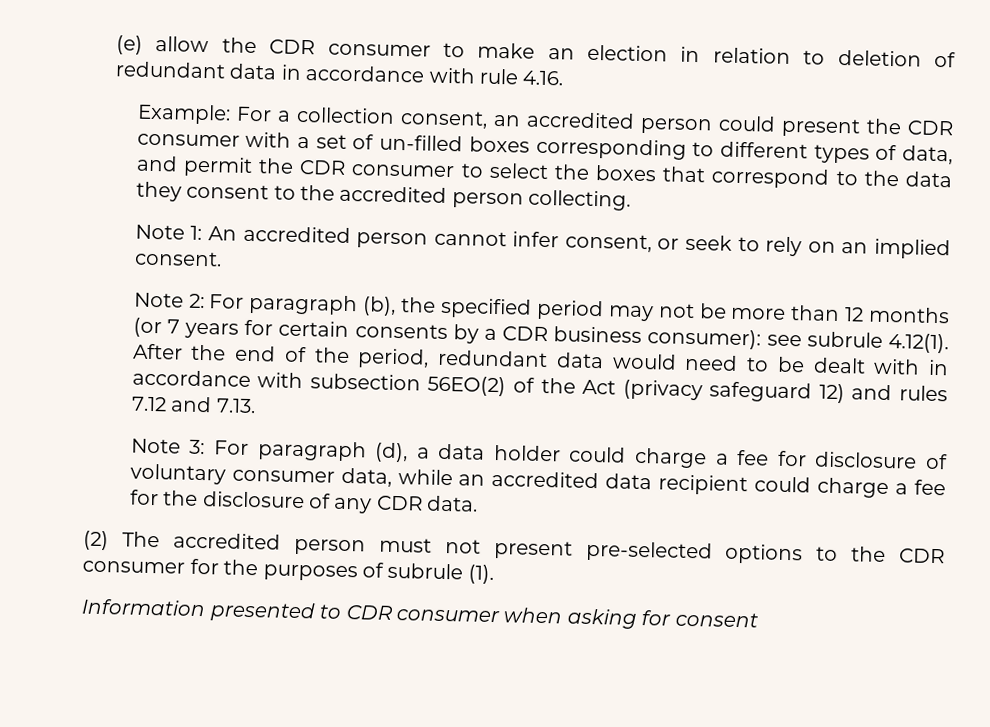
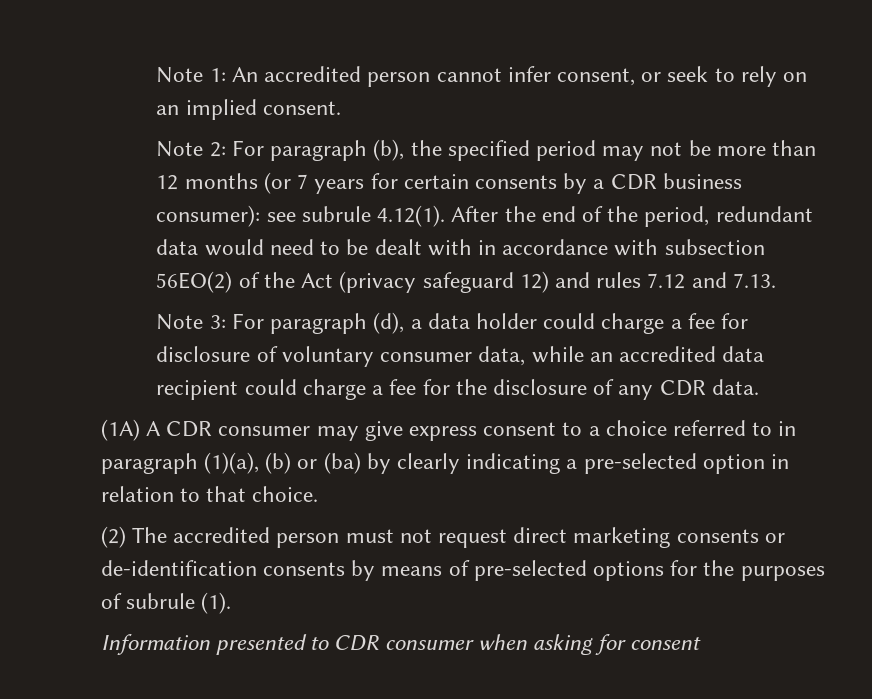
[116,35,957,68] [115,61,564,86] [136,103,955,138] [136,131,954,165] [135,155,953,189] [135,181,632,211] (e) allow the CDR consumer to make an election in relation to deletion of redundant data in accordance with rule 4.16. // Example: For a collection consent, an accredited person could present the CDR consumer with a set of un-filled boxes corresponding to different types of data, and permit the CDR consumer to select the boxes that correspond to the data they consent to the accredited person collecting. // -> (156, 75) none
(479, 503) none -> [100,419,797,441] [100,452,790,474] [100,486,319,502] // (1A) A CDR consumer may give express consent to a choice referred to in paragraph (1)(a), (b) or (ba) by clearly indicating a pre-selected option in relation to that choice.
[493,540,946,565] [82,560,186,574] present pre-selected options to the CDR consumer -> [437,527,785,548] [100,560,664,581] request direct marketing consents or de-identification consents by means of pre-selected options

